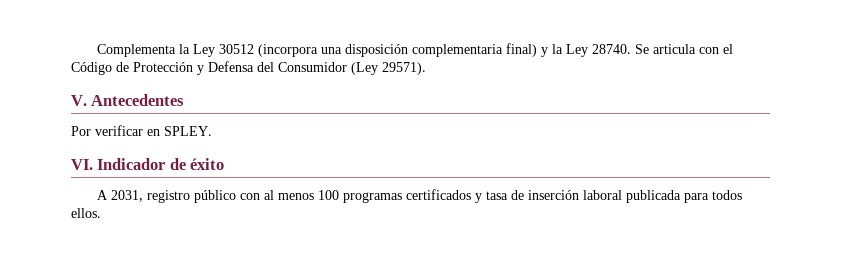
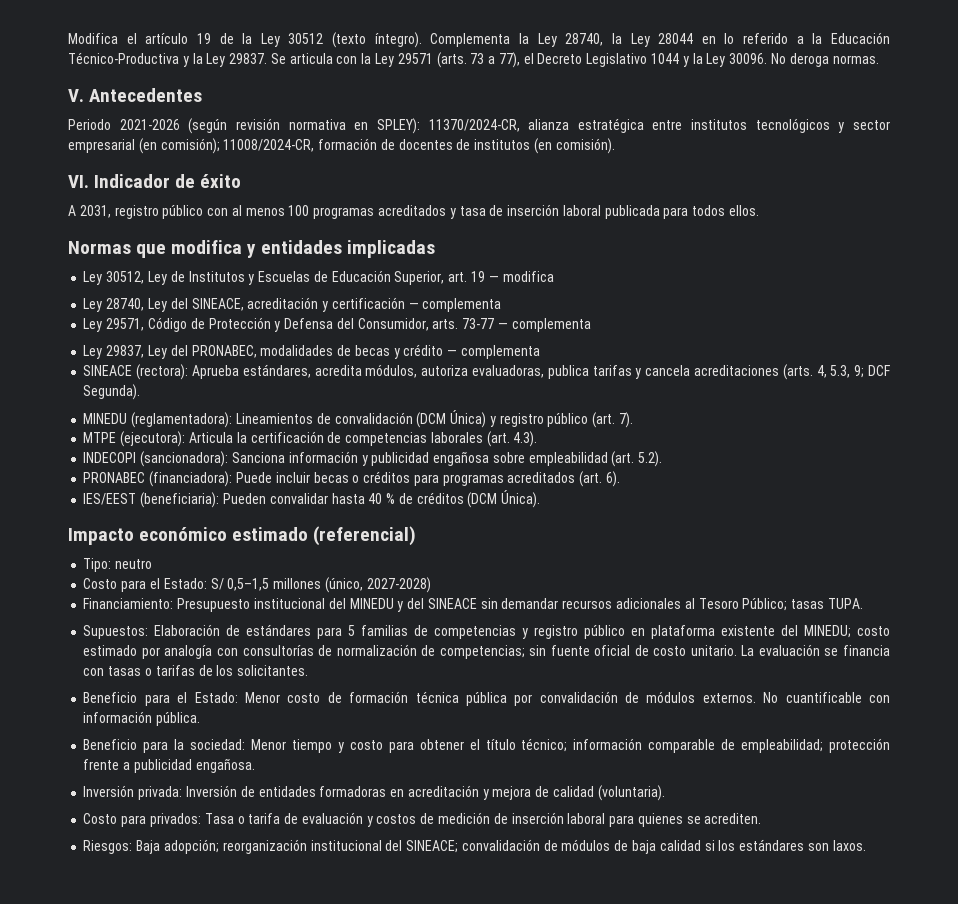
[96,43,631,57] Complementa la Ley 30512 (incorpora una disposición complementaria final) y la Ley 28740. -> [68,32,890,48] [68,52,268,67] Modifica el artículo 19 de la Ley 30512 (texto íntegro). Complementa la Ley 28740, la Ley 28044 en lo referido a la Educación Técnico-Productiva y la Ley 29837.
[722,44,733,54] [71,61,426,75] [71,94,185,106] [71,125,212,136] el Código de Protección y Defensa del Consumidor (Ley 29571). // V. Antecedentes // Por verificar en SPLEY. -> [361,52,879,68] [68,88,203,102] [68,118,890,134] [68,138,615,154] la Ley 29571 (arts. 73 a 77), el Decreto Legislativo 1044 y la Ley 30096. No deroga normas. // V. Antecedentes // Periodo 2021-2026 (según revisión normativa en SPLEY): 11370/2024-CR, alianza estratégica entre institutos tecnológicos y sector empresarial (en comisión); 11008/2024-CR, formación de docentes de institutos (en comisión).
[405,189,471,200] certificados -> [378,205,447,216] acreditados
(101, 213) none -> [68,240,435,258] [83,270,554,285] [83,297,502,312] [83,317,591,332] [83,344,540,359] [83,364,890,380] [83,384,141,400] [83,410,633,428] [83,431,538,447] [83,451,663,467] [83,471,620,487] [83,490,541,508] [68,526,417,546] [83,558,153,572] [83,577,431,593] [83,598,863,612] [83,624,891,639] [83,644,890,659] [83,665,309,676] [83,691,890,706] [83,711,201,726] [83,738,890,753] [83,758,255,773] [83,785,665,801] [83,812,762,827] [83,839,866,854] // Normas que modifica y entidades implicadas // Ley 30512, Ley de Institutos y Escuelas de Educación Superior, art. 19 — modifica // Ley 28740, Ley del SINEACE, acreditación y certificación — complementa // Ley 29571, Código de Protección y Defensa del Consumidor, arts. 73-77 — complementa // Ley 29837, Ley del PRONABEC, modalidades de becas y crédito — complementa // SINEACE (rectora): Aprueba estándares, acredita módulos, autoriza evaluadoras, publica tarifas y cancela acreditaciones (arts. 4, 5.3, 9; DCF Segunda). // MINEDU (reglamentadora): Lineamientos de convalidación (DCM Única) y registro público (art. 7). // MTPE (ejecutora): Articula la certificación de competencias laborales (art. 4.3). // INDECOPI (sancionadora): Sanciona información y publicidad engañosa sobre empleabilidad (art. 5.2). // PRONABEC (financiadora): Puede incluir becas o créditos para programas acreditados (art. 6). // IES/EEST (beneficiaria): Pueden convalidar hasta 40 % de créditos (DCM Única). // Impacto económico estimado (referencial) // Tipo: neutro // Costo para el Estado: S/ 0,5–1,5 millones (único, 2027-2028) // Financiamiento: Presupuesto institucional del MINEDU y del SINEACE sin demandar recursos adicionales al Tesoro Público; tasas TUPA. // Supuestos: Elaboración de estándares para 5 familias de competencias y registro público en plataforma existente del MINEDU; costo estimado por analogía con consultorías de normalización de competencias; sin fuente oficial de costo unitario. La evaluación se financia con tasas o tarifas de los solicitantes. // Beneficio para el Estado: Menor costo de formación técnica pública por convalidación de módulos externos. No cuantificable con información pública. // Beneficio para la sociedad: Menor tiempo y costo para obtener el título técnico; información comparable de empleabilidad; protección frente a publicidad engañosa. // Inversión privada: Inversión de entidades formadoras en acreditación y mejora de calidad (voluntaria). // Costo para privados: Tasa o tarifa de evaluación y costos de medición de inserción laboral para quienes se acrediten. // Riesgos: Baja adopción; reorganización institucional del SINEACE; convalidación de módulos de baja calidad si los estándares son laxos.

